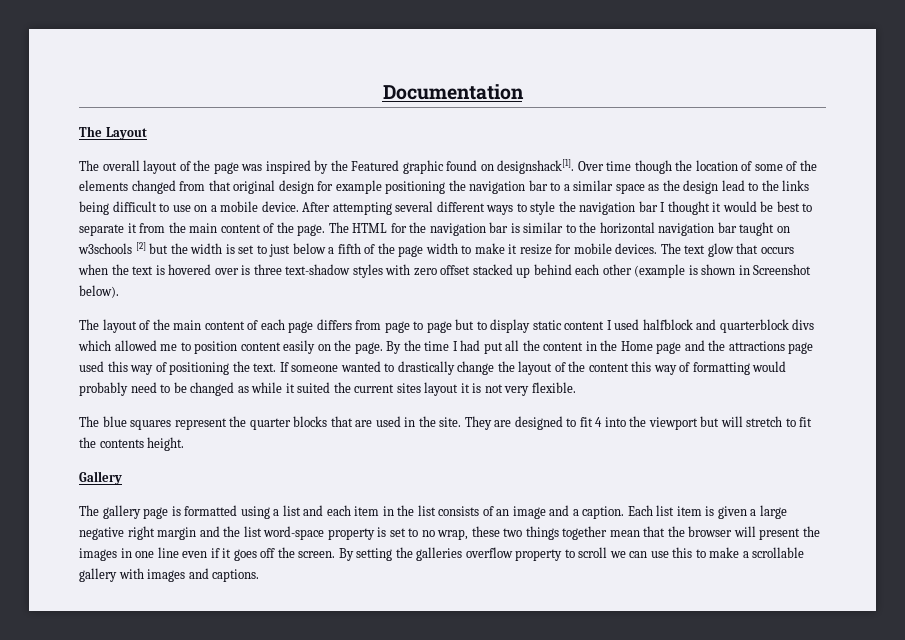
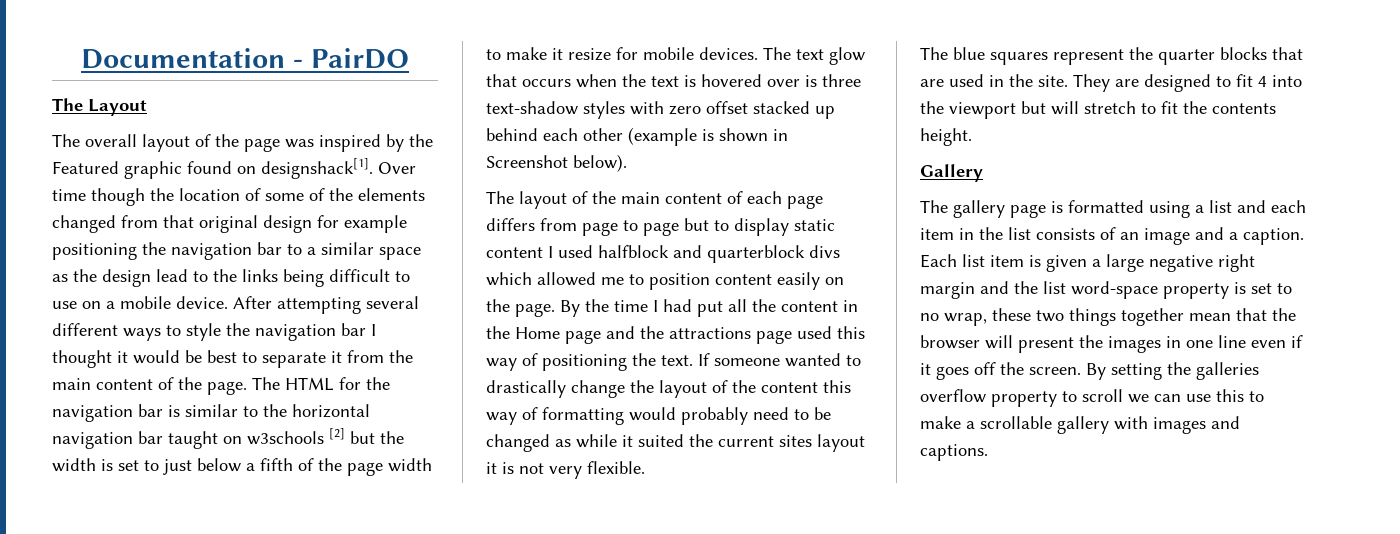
(524, 92) none -> [293,48,409,69] - PairDO

